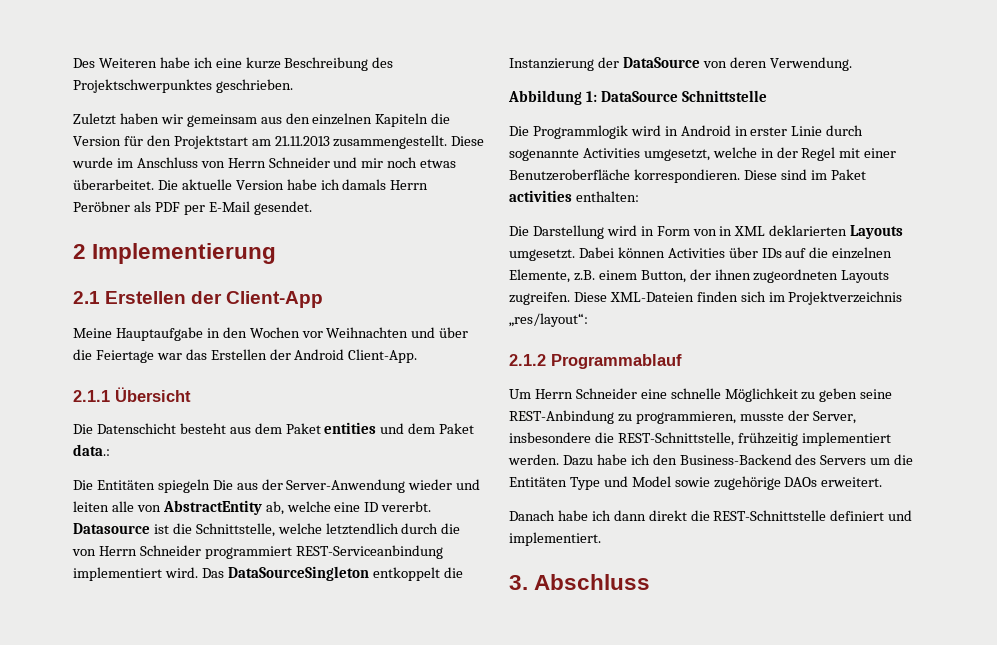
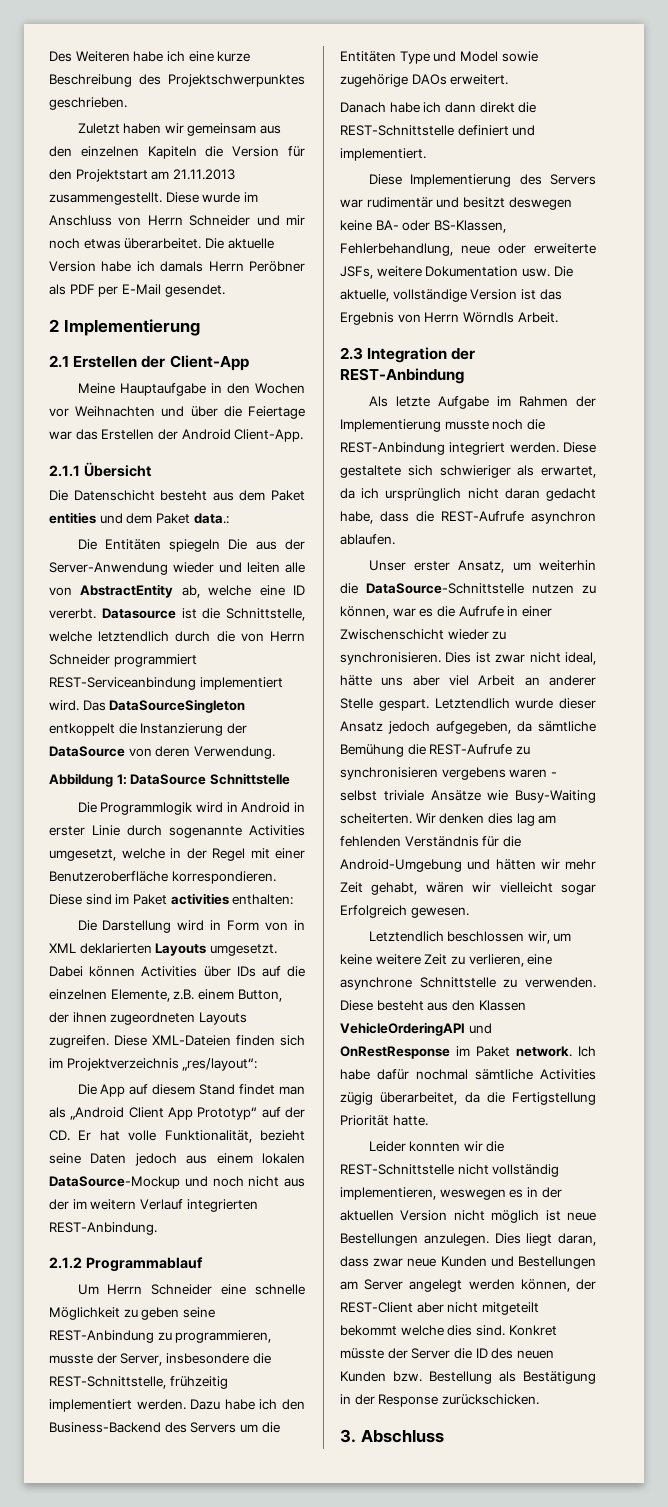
(588, 320) none -> [77,1084,305,1097] [49,1107,305,1120] [49,1130,305,1143] [49,1153,305,1166] [49,1176,305,1189] [49,1199,258,1212] [49,1222,157,1235] // Die App auf diesem Stand findet man als „Android Client App Prototyp“ auf der CD. Er hat volle Funktionalität, bezieht seine Daten jedoch aus einem lokalen DataSource-Mockup und noch nicht aus der im weitern Verlauf integrierten REST-Anbindung.
(601, 539) none -> [368,174,596,187] [340,197,572,210] [340,220,506,233] [340,243,596,256] [340,266,573,279] [340,289,562,302] [340,312,558,325] [340,347,476,363] [340,368,464,384] [368,396,596,409] [340,419,545,432] [340,442,596,455] [340,465,596,478] [340,488,596,501] [340,511,596,524] [340,534,395,545] [368,560,596,573] [340,583,596,594] [340,606,552,619] [340,629,507,640] [340,652,596,665] [340,675,596,686] [340,698,596,711] [340,721,596,734] [340,744,530,757] [340,767,557,780] [340,790,596,803] [340,813,557,826] [340,836,521,847] [340,859,596,872] [340,882,596,895] [340,905,469,918] [368,931,572,944] [340,954,553,967] [340,977,596,990] [340,1000,526,1011] [340,1022,492,1036] [340,1046,596,1059] [340,1069,596,1080] [340,1092,596,1105] [340,1115,428,1126] [368,1141,505,1152] [340,1164,560,1177] [340,1187,562,1200] [340,1210,596,1223] [340,1233,596,1246] [340,1256,596,1269] [340,1279,596,1292] [340,1302,539,1315] [340,1325,557,1336] [340,1348,554,1359] [340,1371,596,1384] [340,1394,539,1407] // Diese Implementierung des Servers war rudimentär und besitzt deswegen keine BA- oder BS-Klassen, Fehlerbehandlung, neue oder erweiterte JSFs, weitere Dokumentation usw. Die aktuelle, vollständige Version ist das Ergebnis von Herrn Wörndls Arbeit. // 2.3 Integration der REST-Anbindung // Als letzte Aufgabe im Rahmen der Implementierung musste noch die REST-Anbindung integriert werden. Diese gestaltete sich schwieriger als erwartet, da ich ursprünglich nicht daran gedacht habe, dass die REST-Aufrufe asynchron ablaufen. // Unser erster Ansatz, um weiterhin die DataSource-Schnittstelle nutzen zu können, war es die Aufrufe in einer Zwischenschicht wieder zu synchronisieren. Dies ist zwar nicht ideal, hätte uns aber viel Arbeit an anderer Stelle gespart. Letztendlich wurde dieser Ansatz jedoch aufgegeben, da sämtliche Bemühung die REST-Aufrufe zu synchronisieren vergebens waren - selbst triviale Ansätze wie Busy-Waiting scheiterten. Wir denken dies lag am fehlenden Verständnis für die Android-Umgebung und hätten wir mehr Zeit gehabt, wären wir vielleicht sogar Erfolgreich gewesen. // Letztendlich beschlossen wir, um keine weitere Zeit zu verlieren, eine asynchrone Schnittstelle zu verwenden. Diese besteht aus den Klassen VehicleOrderingAPI und OnRestResponse im Paket network. Ich habe dafür nochmal sämtliche Activities zügig überarbeitet, da die Fertigstellung Priorität hatte. // Leider konnten wir die REST-Schnittstelle nicht vollständig implementieren, weswegen es in der aktuellen Version nicht möglich ist neue Bestellungen anzulegen. Dies liegt daran, dass zwar neue Kunden und Bestellungen am Server angelegt werden können, der REST-Client aber nicht mitgeteilt bekommt welche dies sind. Konkret müsste der Server die ID des neuen Kunden bzw. Bestellung als Bestätigung in der Response zurückschicken.

